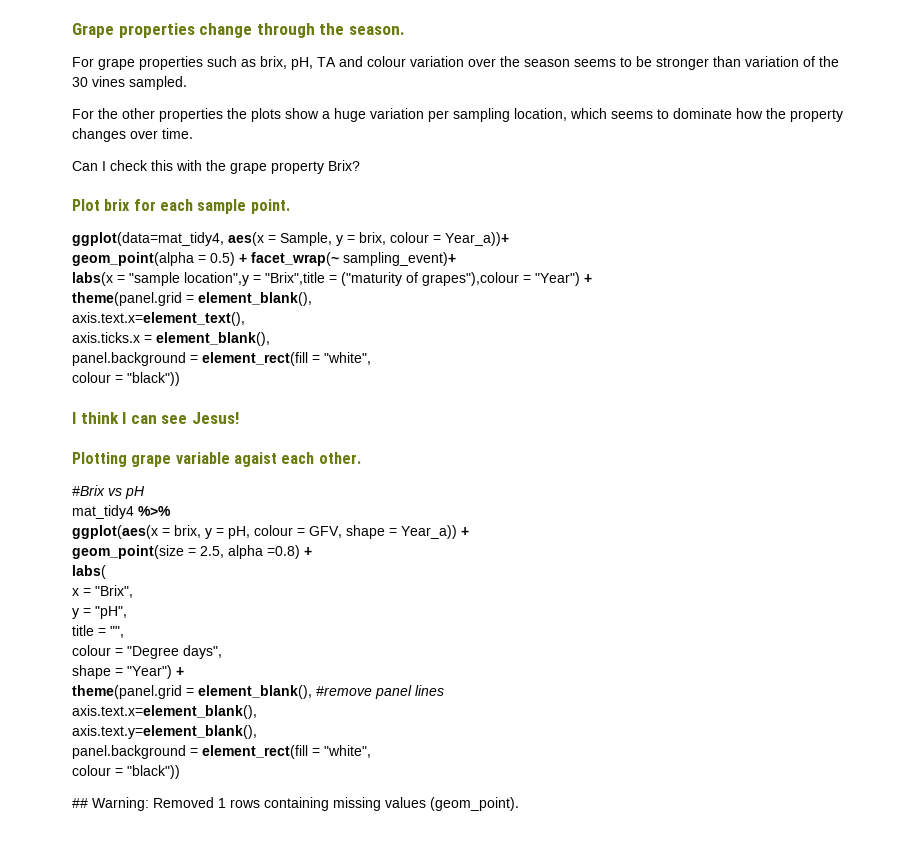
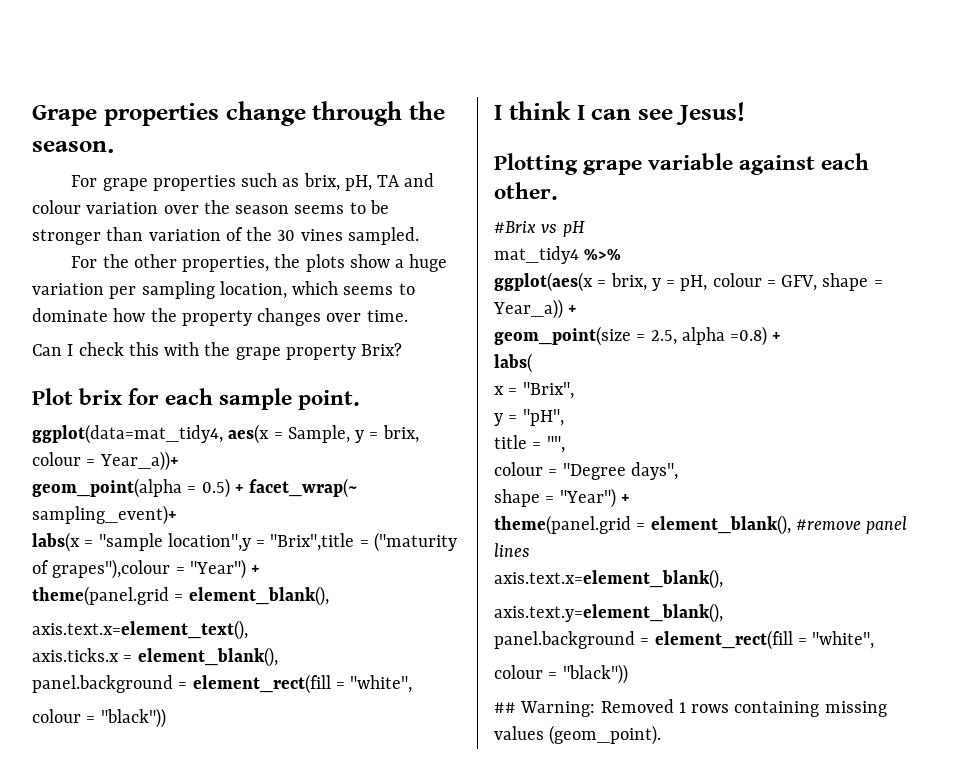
[159,108,223,122] properties -> [182,256,270,272] properties,
[233,452,277,467] agaist -> [739,155,816,175] against

